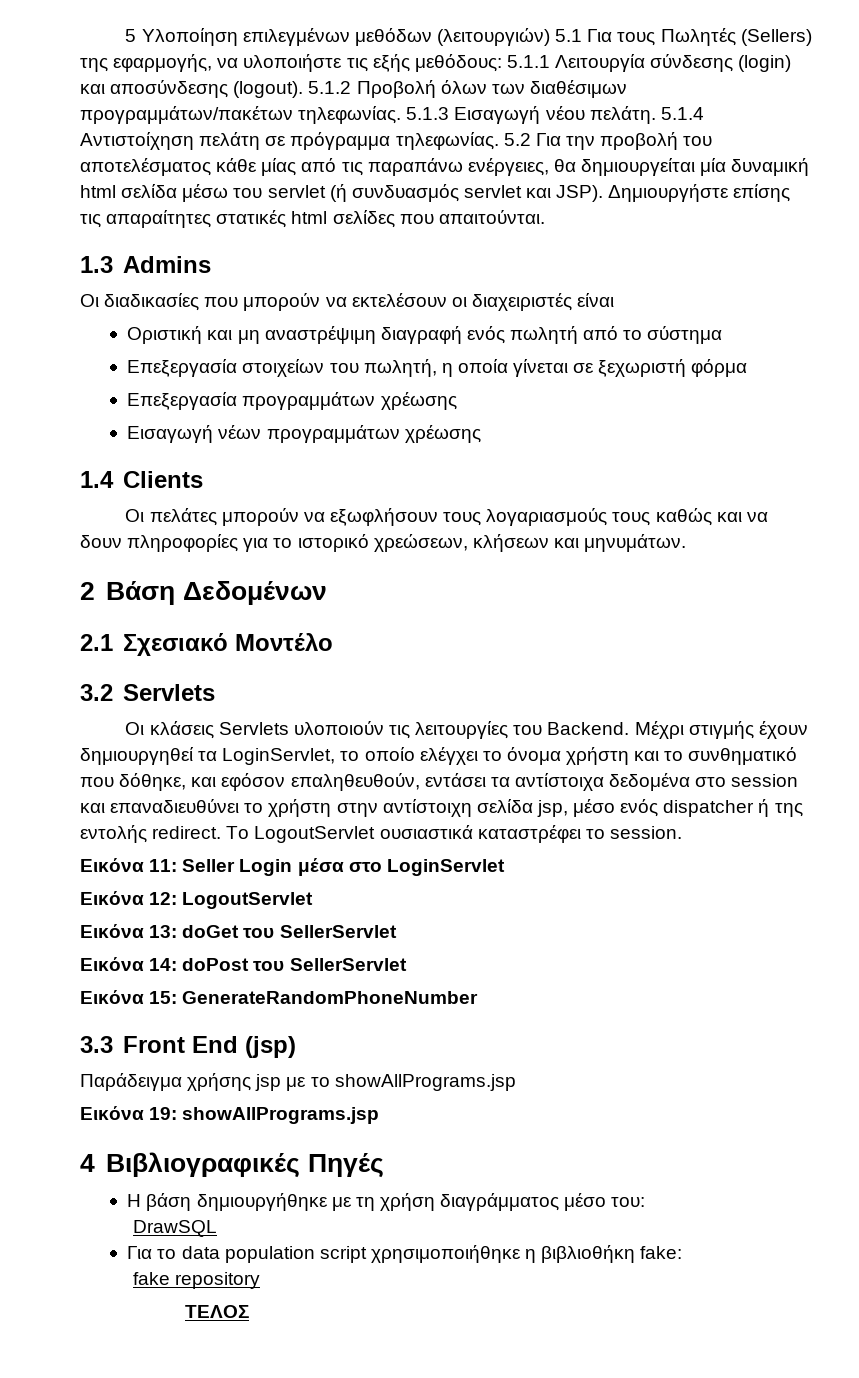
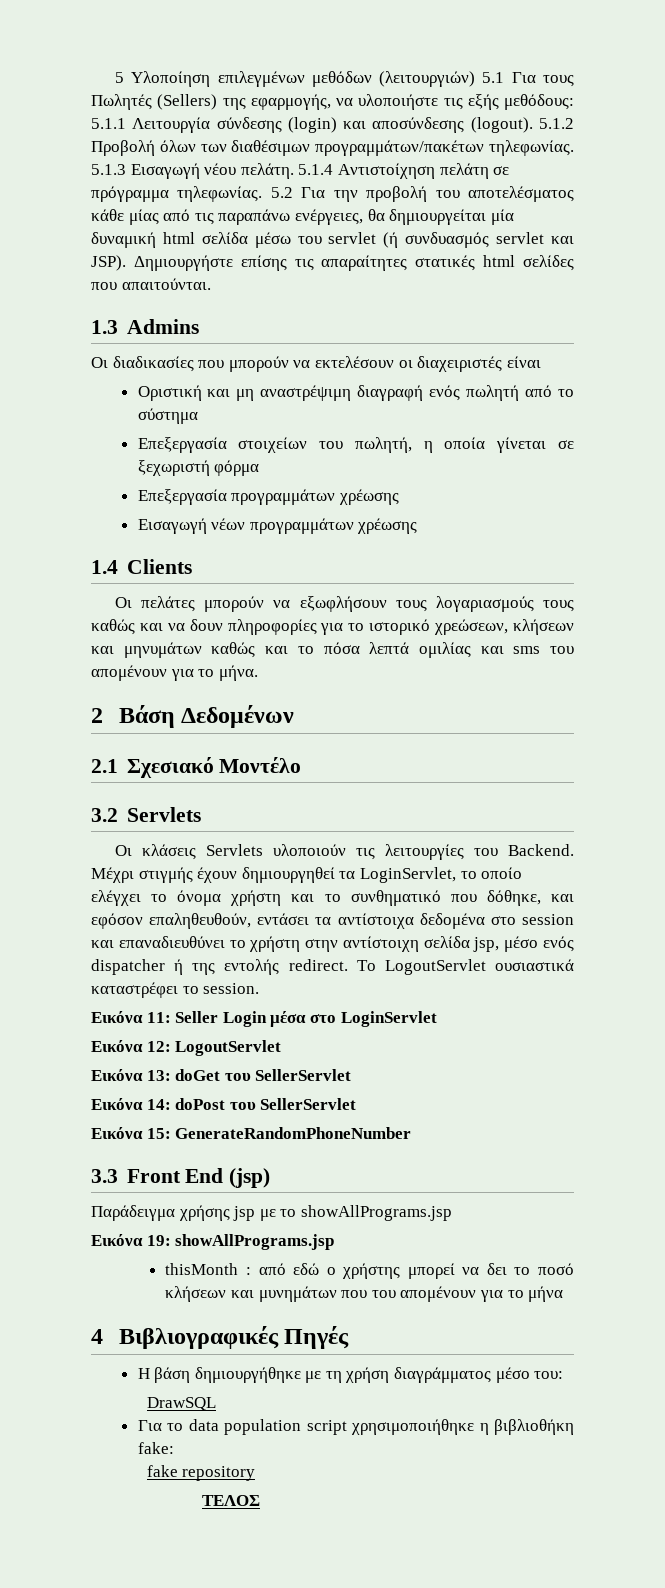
[584,534,687,552] μηνυμάτων. -> [123,642,574,658] [91,665,258,681] μηνυμάτων καθώς και το πόσα λεπτά ομιλίας και sms του απομένουν για το μήνα.
(380, 1115) none -> [165,1263,574,1279] [165,1286,564,1302] // thisMonth : από εδώ ο χρήστης μπορεί να δει το ποσό κλήσεων και μυνημάτων που του απομένουν για το μήνα

